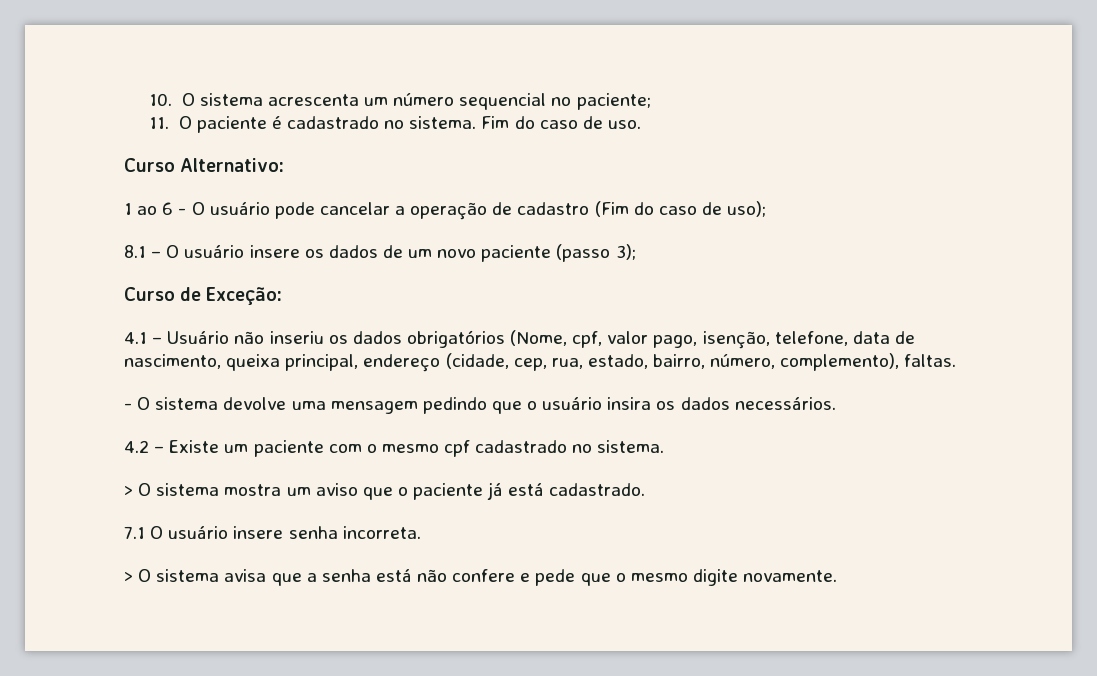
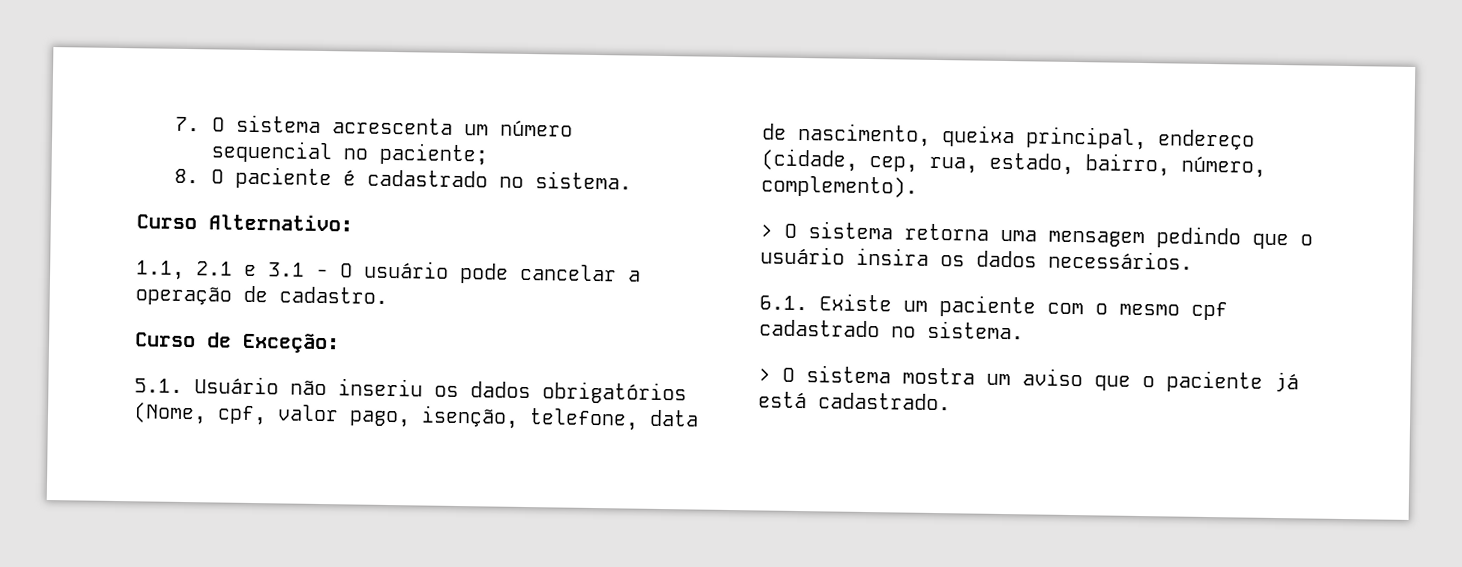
[149,93,173,106] 10. -> [175,116,201,132] 7.
[149,117,170,129] 11. -> [174,168,200,184] 8.
[481,116,641,129] [124,158,285,172] [124,202,174,215] Fim do caso de uso. // Curso Alternativo: // 1 ao 6 -> [136,213,353,232] [135,260,305,280] // Curso Alternativo: // 1.1, 2.1 e 3.1
[517,201,767,217] [124,244,636,262] cadastro (Fim do caso de uso); // 8.1 – O usuário insere os dados de um novo paciente (passo 3); -> [279,286,388,304] cadastro.
[124,332,163,344] 4.1 – -> [134,378,183,393] 5.1.
[780,353,957,371] [124,397,287,410] complemento), faltas. // - O sistema devolve -> [761,175,918,198] [760,221,989,241] complemento). // > O sistema retorna
[124,440,165,453] 4.2 – -> [759,295,808,311] 6.1.
[124,526,421,539] [124,569,838,586] // 7.1 O usuário insere senha incorreta. // > O sistema avisa que a senha está não confere e pede que o mesmo digite novamente. -> (951, 401) none

